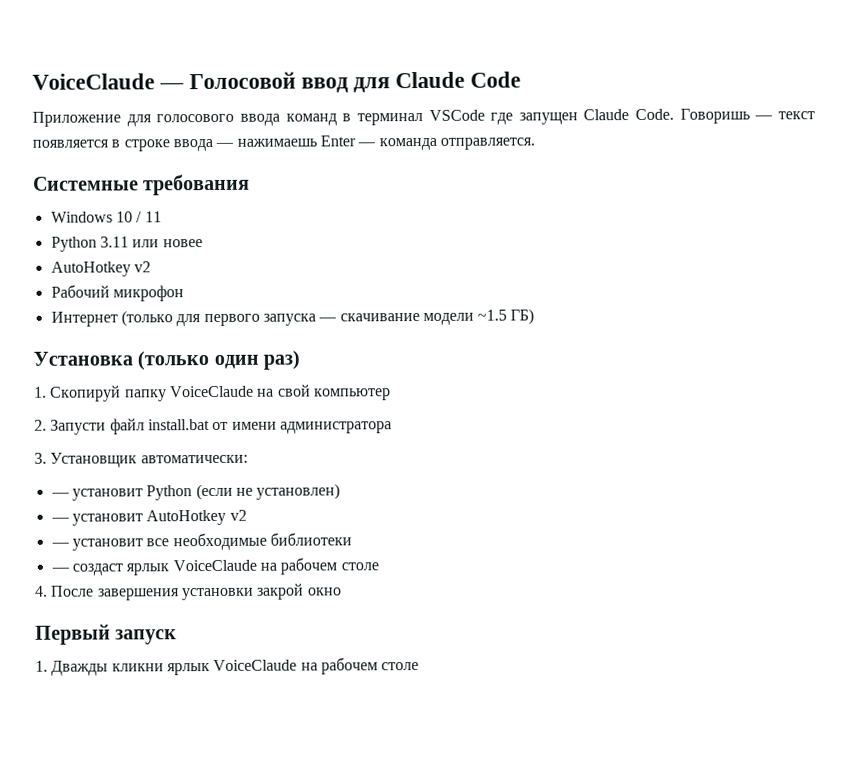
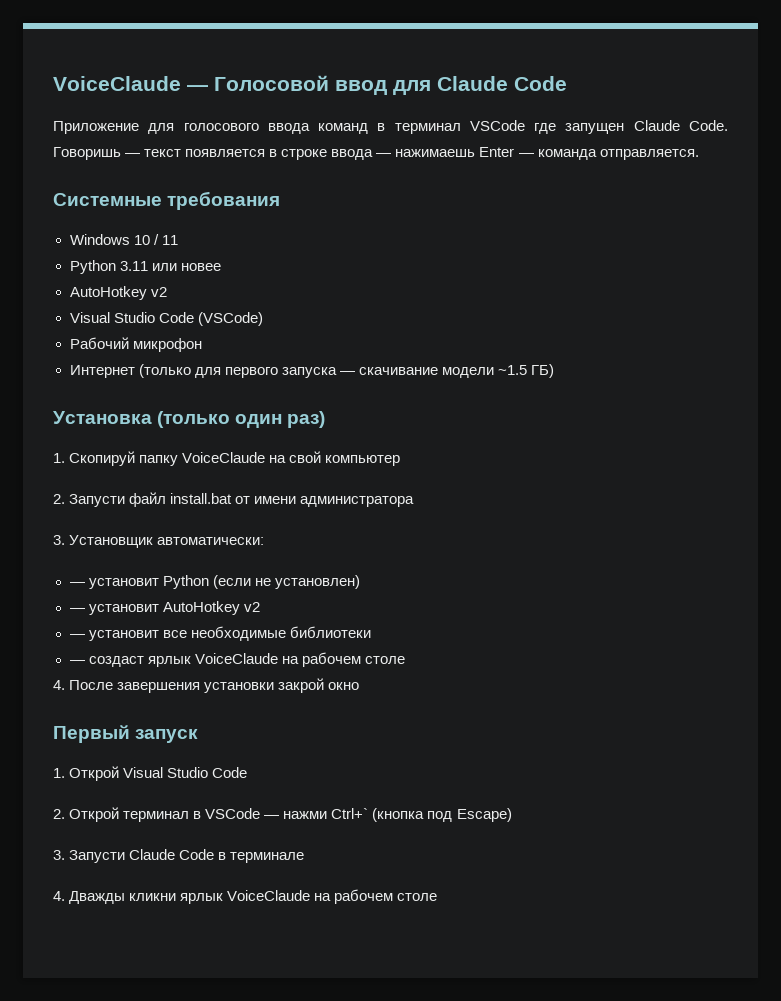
(151, 267) none -> [69,312,263,326] // Visual Studio Code (VSCode)
(48, 666) none -> [69,766,248,781] [53,807,512,822] [53,849,305,863] [53,891,65,901] Открой Visual Studio Code // 2. Открой терминал в VSCode — нажми Ctrl+` (кнопка под Escape) // 3. Запусти Claude Code в терминале // 4.

